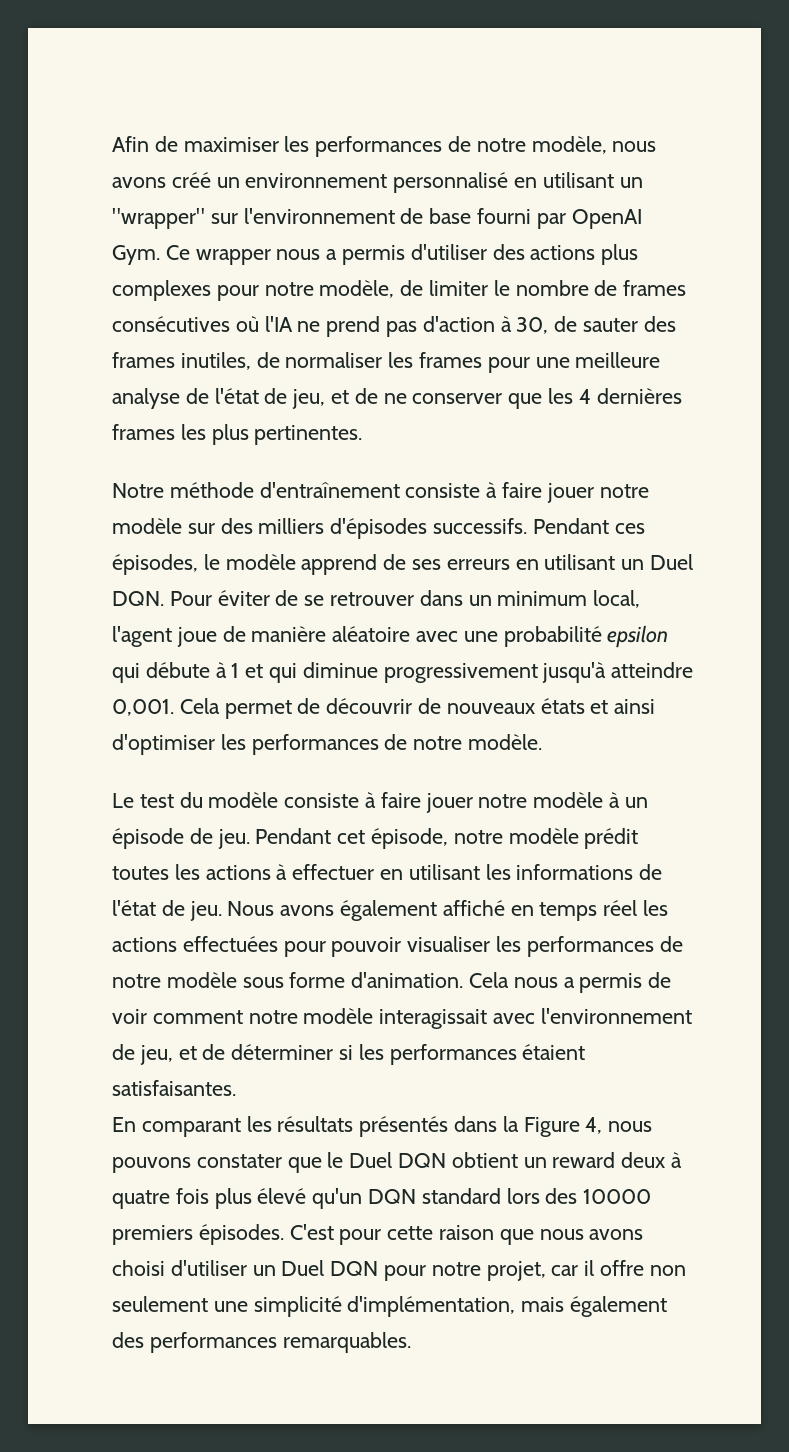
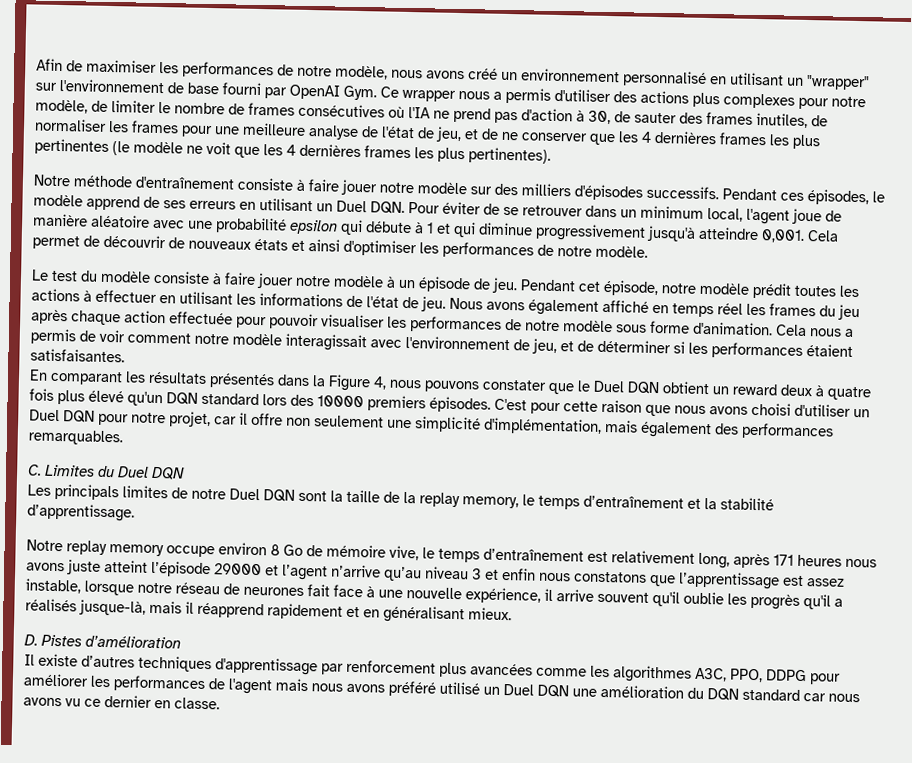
[254,425,363,445] pertinentes. -> [34,138,551,164] pertinentes (le modèle ne voit que les 4 dernières frames les plus pertinentes).
[112,936,278,952] actions effectuées -> [769,303,860,321] [31,309,233,326] frames du jeu après chaque action effectuée
(411, 1342) none -> [28,464,185,480] [27,483,774,511] [27,503,135,522] [26,539,877,569] [26,559,845,590] [25,578,843,610] [25,598,512,624] [24,634,181,649] [24,653,841,685] [23,673,860,703] [23,695,220,710] // C. Limites du Duel DQN // Les principals limites de notre Duel DQN sont la taille de la replay memory, le temps d’entraînement et la stabilité d’apprentissage. // Notre replay memory occupe environ 8 Go de mémoire vive, le temps d’entraînement est relativement long, après 171 heures nous avons juste atteint l’épisode 29000 et l’agent n’arrive qu’au niveau 3 et enfin nous constatons que l’apprentissage est assez instable, lorsque notre réseau de neurones fait face à une nouvelle expérience, il arrive souvent qu'il oublie les progrès qu'il a réalisés jusque-là, mais il réapprend rapidement et en généralisant mieux. // D. Pistes d’amélioration // Il existe d’autres techniques d'apprentissage par renforcement plus avancées comme les algorithmes A3C, PPO, DDPG pour améliorer les performances de l'agent mais nous avons préféré utilisé un Duel DQN une amélioration du DQN standard car nous avons vu ce dernier en classe.

